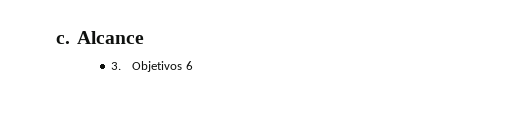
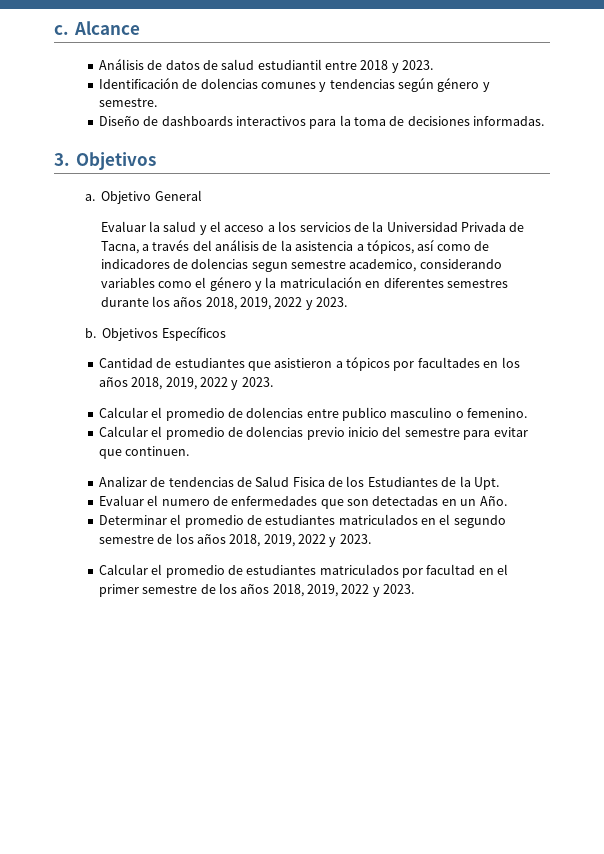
[111,61,193,72] 3. Objetivos 6 -> [98,59,434,73] [98,77,490,92] [98,98,157,107] [98,115,545,129] [54,152,157,170] [85,190,202,204] [100,221,525,235] [100,239,490,254] [100,258,502,272] [100,277,508,291] [100,296,348,310] [85,326,226,341] [98,357,520,371] [98,377,273,390] [98,407,528,421] [98,426,528,440] [98,446,190,459] [98,476,499,490] [98,495,507,509] [98,514,506,528] [98,533,371,547] [98,564,509,578] [98,583,415,597] Análisis de datos de salud estudiantil entre 2018 y 2023. // Identificación de dolencias comunes y tendencias según género y semestre. // Diseño de dashboards interactivos para la toma de decisiones informadas. // 3. Objetivos // a. Objetivo General // Evaluar la salud y el acceso a los servicios de la Universidad Privada de Tacna, a través del análisis de la asistencia a tópicos, así como de indicadores de dolencias segun semestre academico, considerando variables como el género y la matriculación en diferentes semestres durante los años 2018, 2019, 2022 y 2023. // b. Objetivos Específicos // Cantidad de estudiantes que asistieron a tópicos por facultades en los años 2018, 2019, 2022 y 2023. // Calcular el promedio de dolencias entre publico masculino o femenino. // Calcular el promedio de dolencias previo inicio del semestre para evitar que continuen. // Analizar de tendencias de Salud Fisica de los Estudiantes de la Upt. // Evaluar el numero de enfermedades que son detectadas en un Año. // Determinar el promedio de estudiantes matriculados en el segundo semestre de los años 2018, 2019, 2022 y 2023. // Calcular el promedio de estudiantes matriculados por facultad en el primer semestre de los años 2018, 2019, 2022 y 2023.

